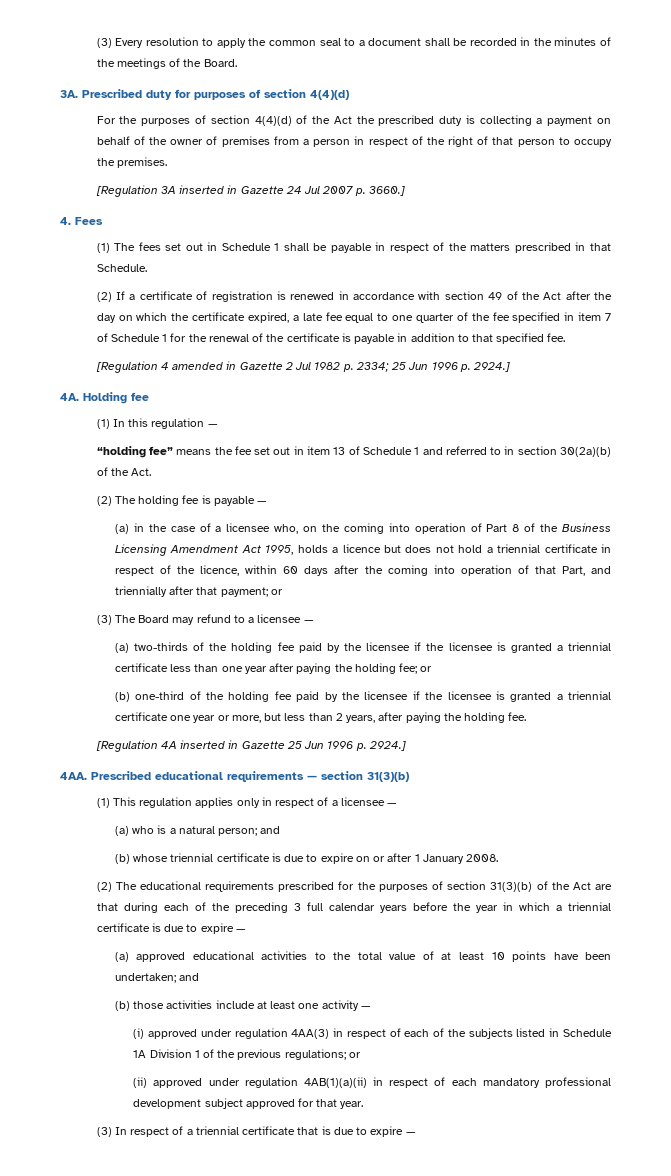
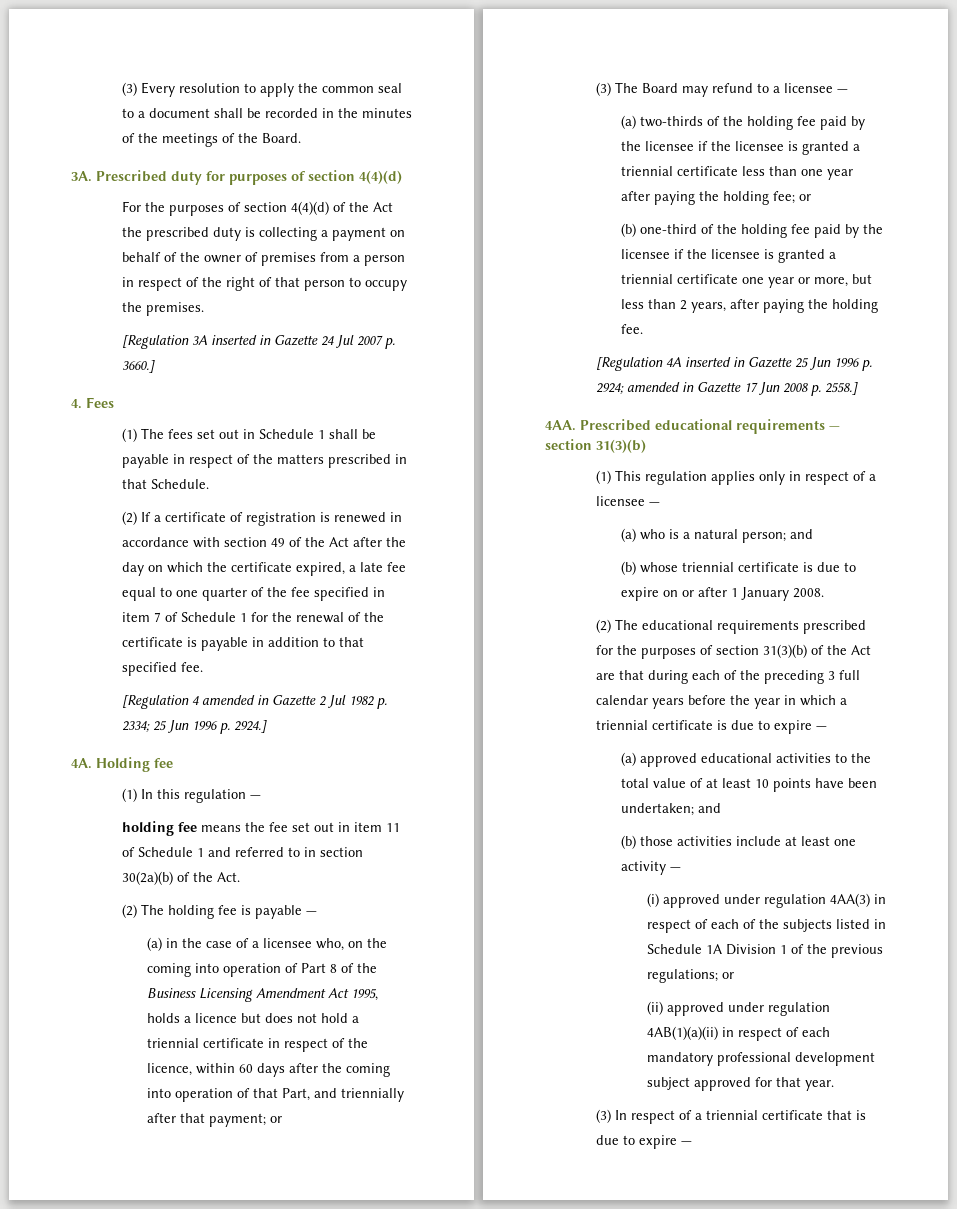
[96,446,173,458] “holding fee” -> [121,821,197,836] holding fee
[333,447,346,455] 13 -> [385,823,400,832] 11
[368,741,406,751] 2924.] -> [595,382,858,396] 2924; amended in Gazette 17 Jun 2008 p. 2558.]

